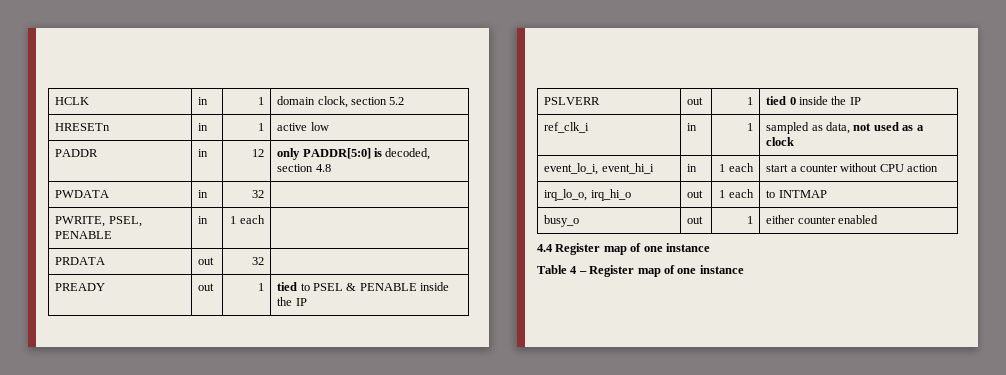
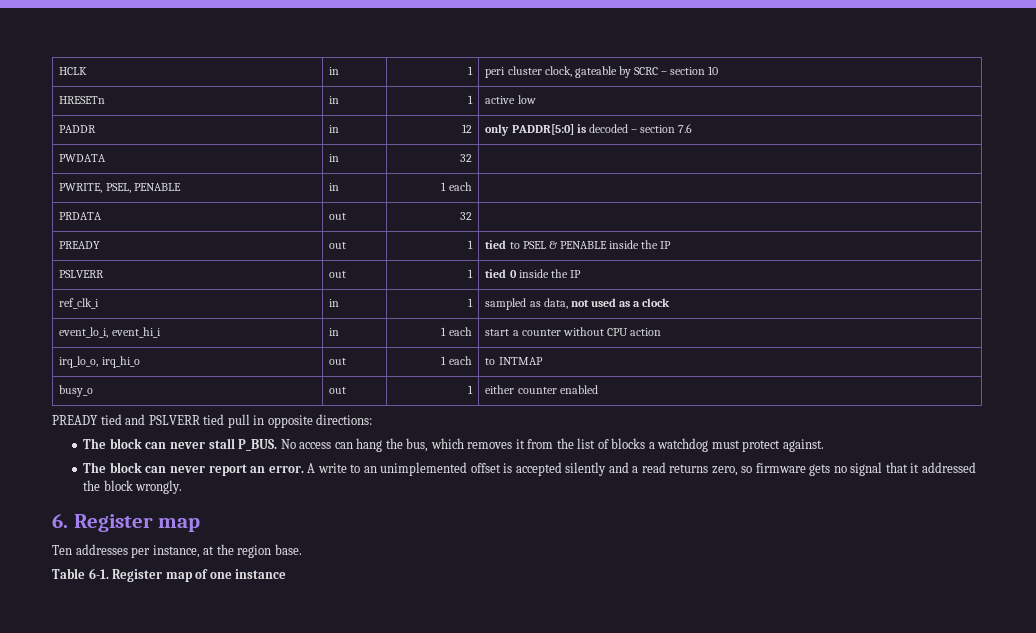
[277,96,405,108] domain clock, section 5.2 -> [485,66,719,78] peri cluster clock, gateable by SCRC – section 10
[385,148,431,160] [277,164,331,172] decoded, section 4.8 -> [588,124,693,133] decoded – section 7.6
[537,243,710,255] [537,265,744,277] 4.4 Register map of one instance // Table 4 – Register map of one instance -> [52,414,373,428] [83,438,824,452] [83,462,976,476] [83,480,183,494] [52,514,201,532] [52,544,302,558] [52,568,287,582] PREADY tied and PSLVERR tied pull in opposite directions: // The block can never stall P_BUS. No access can hang the bus, which removes it from the list of blocks a watchdog must protect against. // The block can never report an error. A write to an unimplemented offset is accepted silently and a read returns zero, so firmware gets no signal that it addressed the block wrongly. // 6. Register map // Ten addresses per instance, at the region base. // Table 6-1. Register map of one instance

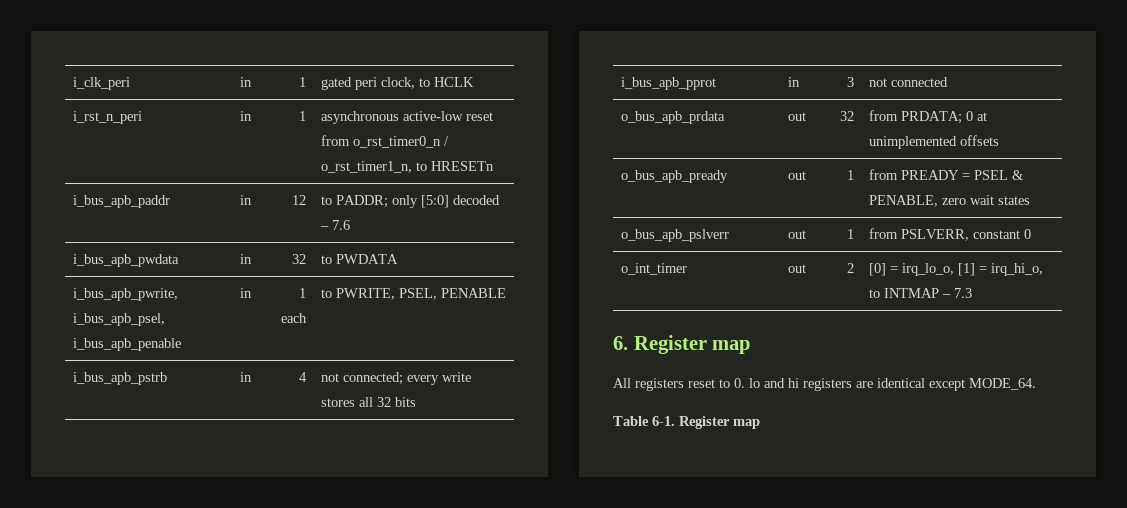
[59,67,88,75] [329,67,340,75] [467,66,473,75] [485,66,719,78] [59,96,106,104] [329,96,340,104] [467,95,473,104] [485,95,536,104] [59,125,97,133] [329,125,340,133] [461,124,472,133] [485,124,586,136] HCLK | in | 1 | peri cluster clock, gateable by SCRC – section 10 // HRESETn | in | 1 | active low // PADDR | in | 12 | only PADDR[5:0] is -> [72,77,130,90] [239,77,252,87] [299,77,307,87] [320,77,474,90] [72,111,142,124] [239,111,252,121] [299,111,307,121] [320,111,493,124] [320,135,449,148] [320,161,494,173] [72,195,170,208] [239,195,252,205] [292,195,307,205] [320,195,449,208] i_clk_peri | in | 1 | gated peri clock, to HCLK // i_rst_n_peri | in | 1 | asynchronous active-low reset from o_rst_timer0_n / o_rst_timer1_n, to HRESETn // i_bus_apb_paddr | in | 12 | to PADDR; only [5:0]
[639,125,675,133] section -> (329, 228) none
[59,154,107,162] PWDATA -> [72,254,179,267] i_bus_apb_pwdata
[59,183,181,193] [329,183,340,191] [441,182,472,191] [59,212,103,220] [329,213,347,220] [459,212,472,220] [59,241,101,249] [329,242,347,249] [467,240,473,249] [485,240,672,249] [59,270,105,278] [329,271,347,278] [467,269,473,278] [485,269,581,278] [59,298,100,309] [329,299,340,307] [467,298,473,307] [485,298,671,310] [59,327,161,338] [329,328,340,336] [441,327,472,336] [485,327,661,336] [59,356,140,368] [329,358,347,365] [441,356,472,365] [485,357,543,365] [59,385,94,397] [329,387,347,394] [467,385,473,394] [485,385,598,394] [52,414,373,428] [83,438,824,452] [83,462,976,476] [83,480,183,494] [52,514,201,532] [52,544,302,558] // PWRITE, PSEL, PENABLE | in | 1 each | // PRDATA | out | 32 | // PREADY | out | 1 | tied to PSEL & PENABLE inside the IP // PSLVERR | out | 1 | tied 0 inside the IP // ref_clk_i | in | 1 | sampled as data, not used as a clock // event_lo_i, event_hi_i | in | 1 each | start a counter without CPU action // irq_lo_o, irq_hi_o | out | 1 each | to INTMAP // busy_o | out | 1 | either counter enabled // PREADY tied and PSLVERR tied pull in opposite directions: // The block can never stall P_BUS. No access can hang the bus, which removes it from the list of blocks a watchdog must protect against. // The block can never report an error. A write to an unimplemented offset is accepted silently and a read returns zero, so firmware gets no signal that it addressed the block wrongly. // 6. Register map // Ten addresses per instance, at the region base. -> [320,254,398,264] [72,288,178,301] [72,313,165,326] [72,338,181,351] [239,288,252,298] [299,288,307,298] [281,313,308,323] [320,288,506,300] [72,372,167,385] [239,372,252,382] [299,372,308,382] [320,372,471,385] [320,397,416,407] [620,77,716,90] [787,77,800,87] [847,77,855,87] [868,77,948,87] [620,111,725,124] [787,112,806,121] [840,111,855,121] [868,110,987,124] [868,135,999,149] [620,170,728,183] [787,171,806,180] [847,170,855,180] [868,169,1024,180] [868,195,1030,207] [620,229,729,242] [787,230,806,239] [847,229,855,239] [868,228,1031,241] [620,263,687,275] [787,264,806,273] [847,263,855,273] [868,263,1043,276] [868,288,972,298] [613,335,751,354] [613,378,1036,391] to PWDATA // i_bus_apb_pwrite, i_bus_apb_psel, i_bus_apb_penable | in | 1 each | to PWRITE, PSEL, PENABLE // i_bus_apb_pstrb | in | 4 | not connected; every write stores all 32 bits // i_bus_apb_pprot | in | 3 | not connected // o_bus_apb_prdata | out | 32 | from PRDATA; 0 at unimplemented offsets // o_bus_apb_pready | out | 1 | from PREADY = PSEL & PENABLE, zero wait states // o_bus_apb_pslverr | out | 1 | from PSLVERR, constant 0 // o_int_timer | out | 2 | [0] = irq_lo_o, [1] = irq_hi_o, to INTMAP – 7.3 // 6. Register map // All registers reset to 0. lo and hi registers are identical except MODE_64.
[195,569,287,579] of one instance -> (760, 424) none

